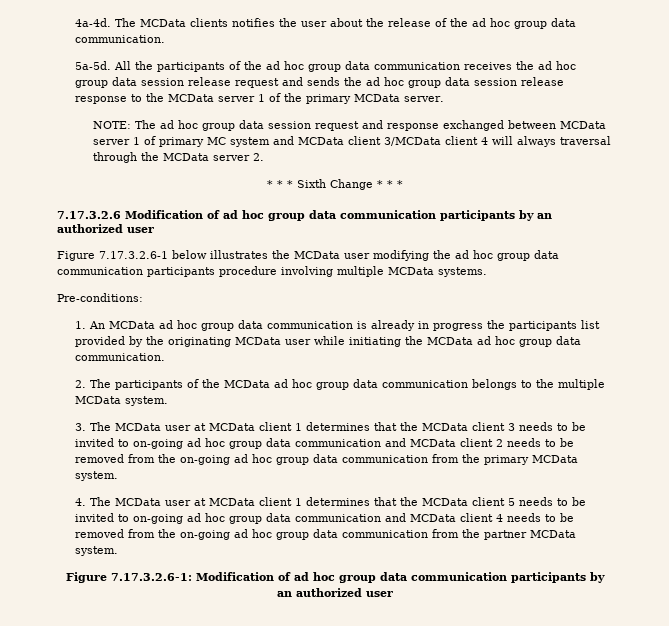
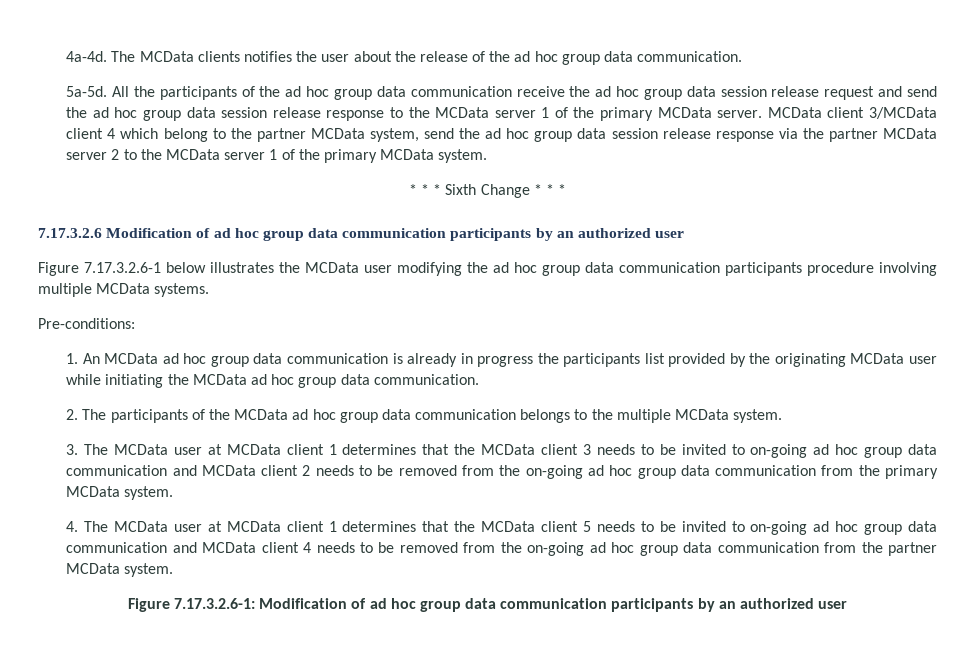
[464,62,513,70] receives -> [516,86,565,97] receive
[307,77,341,86] sends -> [907,86,938,97] send
[93,120,607,131] [93,136,612,147] [93,152,265,163] // NOTE: The ad hoc group data session request and response exchanged between MCData server 1 of primary MC system and MCData client 3/MCData client 4 will always traversal through the MCData server 2. -> [767,107,938,119] [66,128,937,142] [66,149,488,163] MCData client 3/MCData client 4 which belong to the partner MCData system, send the ad hoc group data session release response via the partner MCData server 2 to the MCData server 1 of the primary MCData system.

